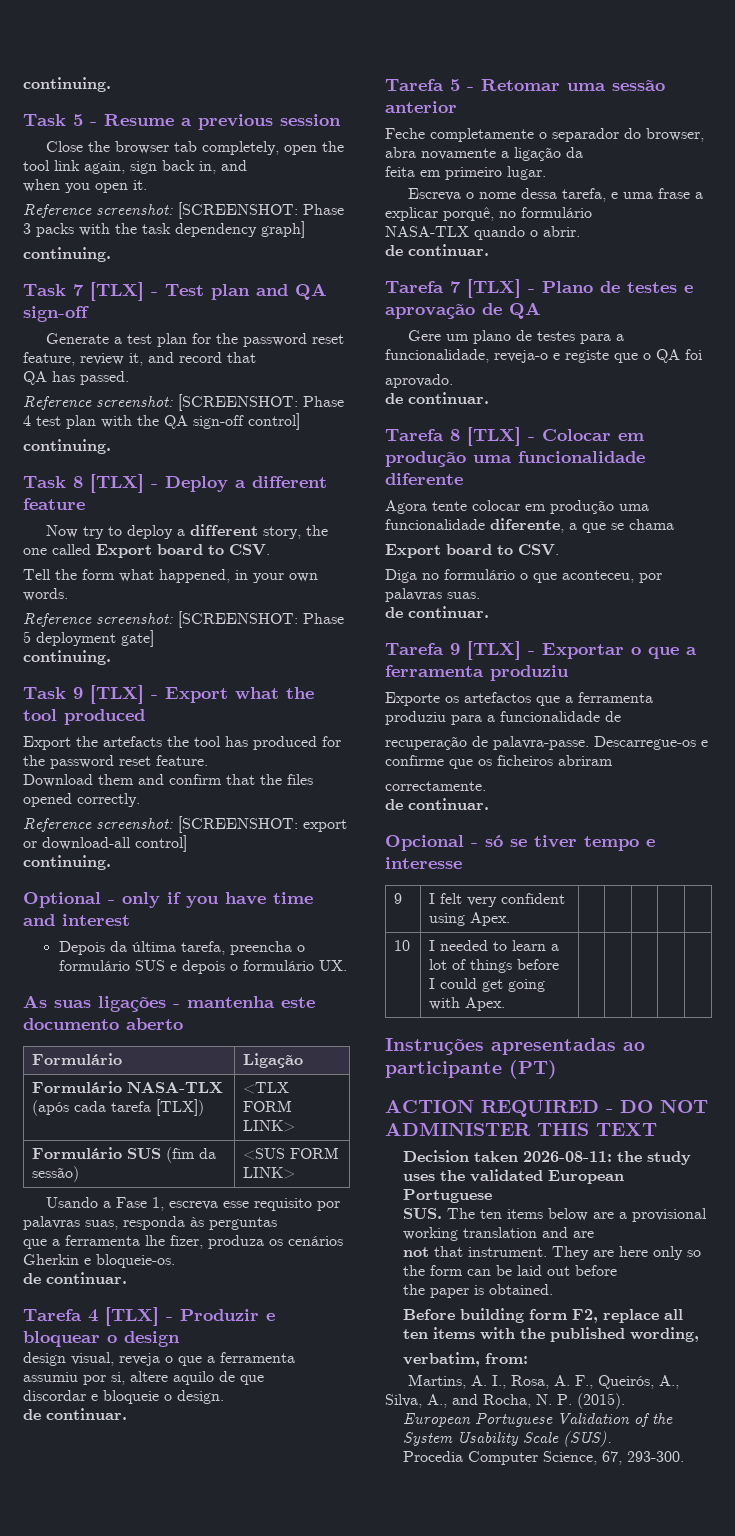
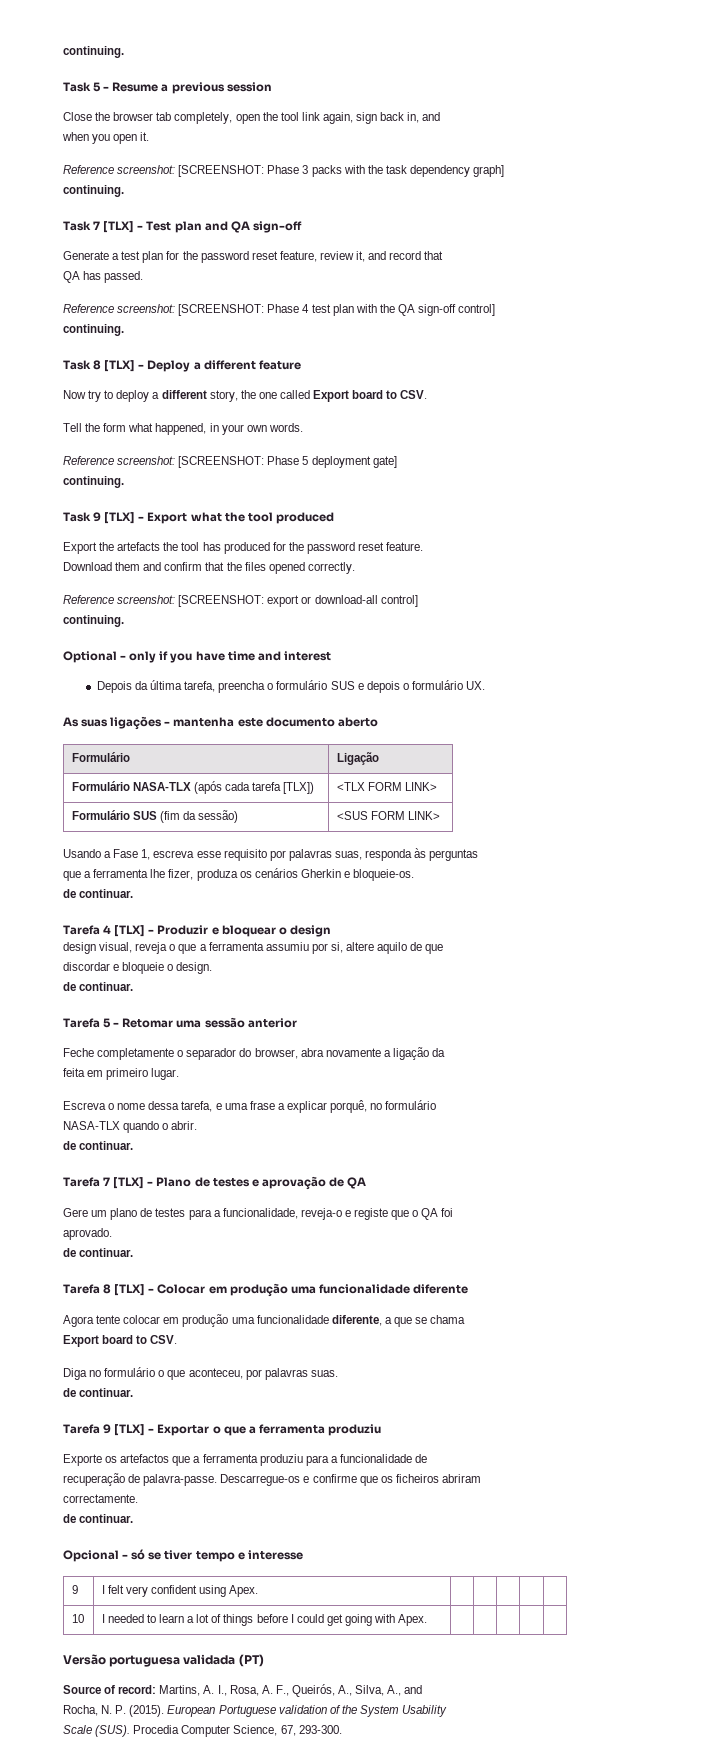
[385,1038,645,1055] [385,1060,557,1079] [385,1100,708,1117] [385,1122,657,1136] [403,1150,692,1165] [403,1169,625,1184] [403,1189,493,1203] [403,1208,708,1222] [403,1227,595,1241] [403,1246,702,1260] [403,1265,618,1276] [403,1284,554,1298] [403,1308,684,1323] [403,1327,700,1342] [403,1352,529,1367] Instruções apresentadas ao participante (PT) // ACTION REQUIRED - DO NOT ADMINISTER THIS TEXT // Decision taken 2026-08-11: the study uses the validated European Portuguese // SUS. The ten items below are a provisional working translation and are // not that instrument. They are here only so the form can be laid out before // the paper is obtained. // Before building form F2, replace all ten items with the published wording, // verbatim, from: // -> [63,1654,264,1667] [63,1685,157,1694] Versão portuguesa validada (PT) // Source of record:
(478, 1399) none -> (423, 1689) //
[403,1412,631,1427] // European Portuguese Validation -> [167,1705,327,1717] European Portuguese validation
(520, 1439) none -> (448, 1711) //
(613, 1439) // -> (131, 1731) none

